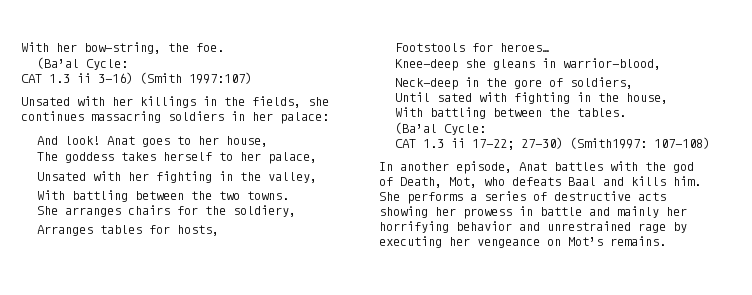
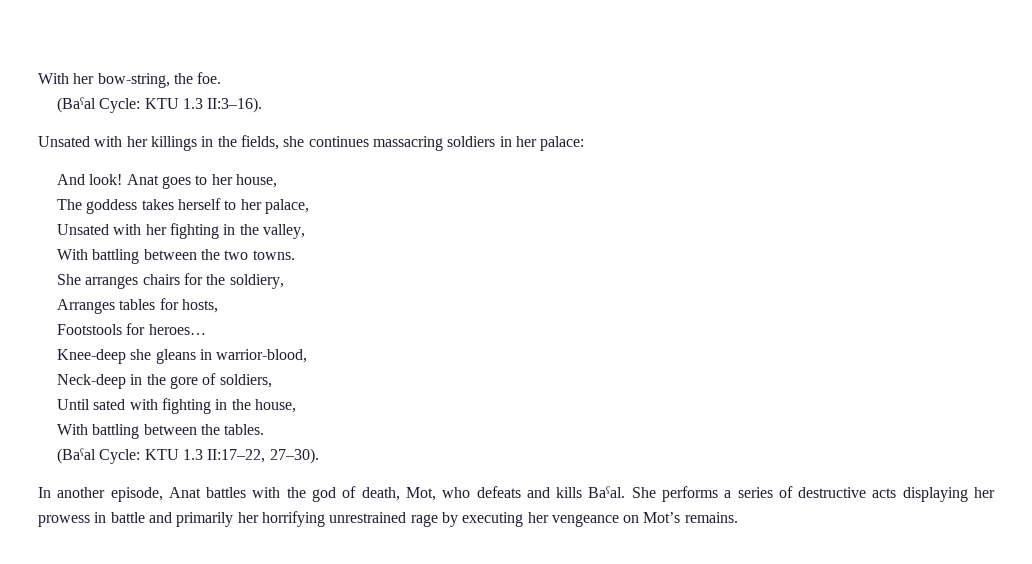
[36,57,128,70] [21,72,252,84] (Ba’al Cycle: // CAT 1.3 ii 3-16) (Smith 1997:107) -> [56,97,263,113] (Baˁal Cycle: KTU 1.3 II:3–16).
[394,122,486,135] [394,137,710,150] (Ba’al Cycle: // CAT 1.3 ii 17-22; 27-30) (Smith1997: 107-108) -> [56,448,319,464] (Baˁal Cycle: KTU 1.3 II:17–22, 27–30).
[400,177,442,188] Death, -> [361,487,400,501] death,
[568,177,596,186] Baal -> (521, 492) none
[673,176,701,186] him. -> [588,486,626,498] Baˁal.
[379,206,428,218] showing -> [902,487,968,502] displaying
[617,206,659,218] mainly -> [176,512,234,527] primarily
[456,221,540,231] behavior and -> (325, 519) none

